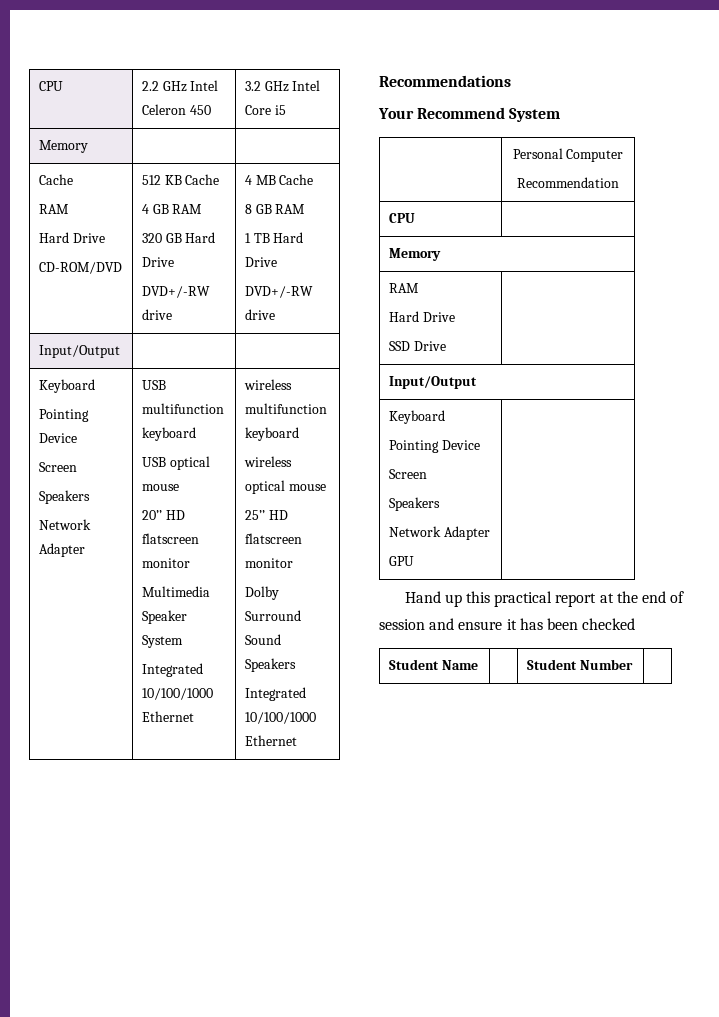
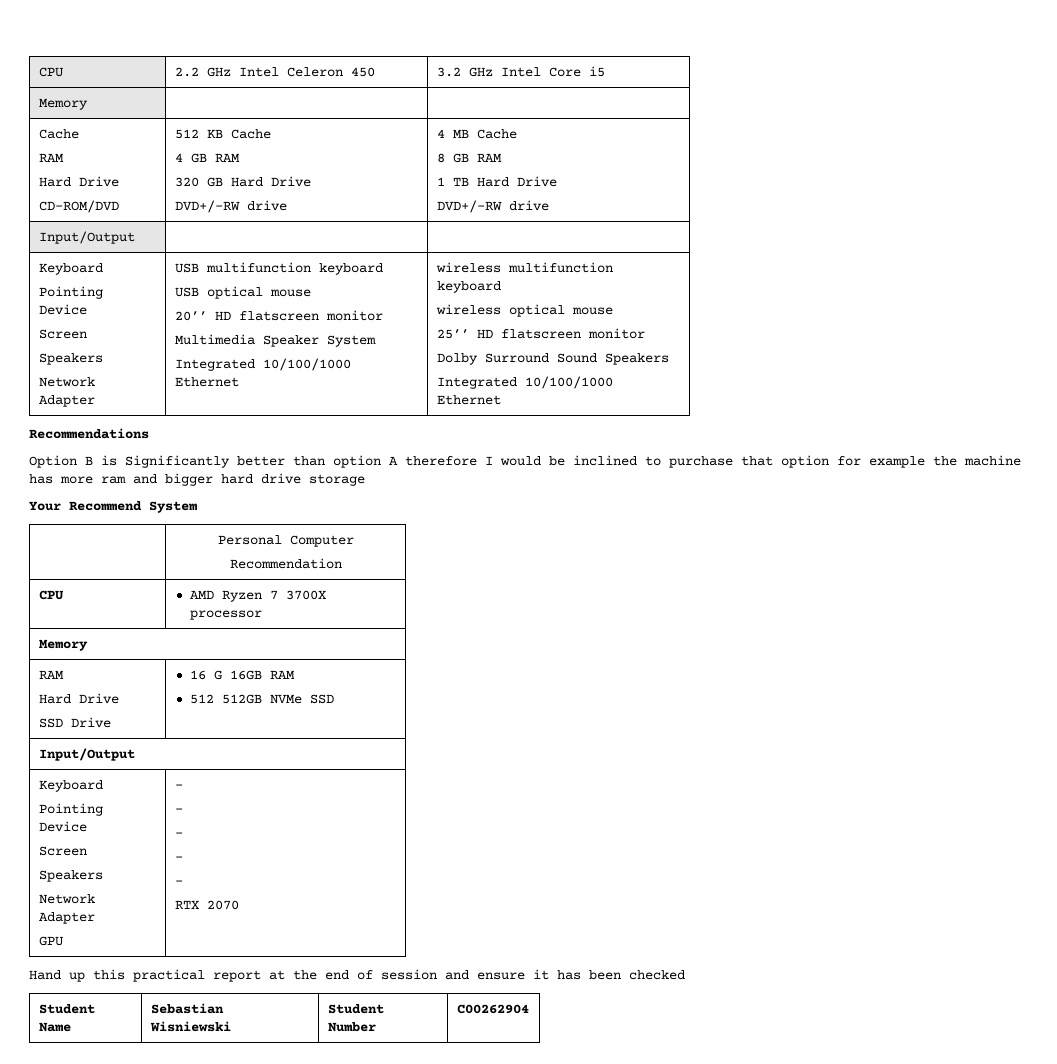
(511, 81) none -> [29,455,1021,468] [29,473,365,486] // Option B is Significantly better than option A therefore I would be inclined to purchase that option for example the machine has more ram and bigger hard drive storage
(415, 218) none -> [189,590,327,602] [189,610,262,620] AMD Ryzen 7 3700X processor
(446, 346) none -> [189,670,295,680] [189,694,334,704] 16 G 16GB RAM // 512 512GB NVMe SSD
(414, 561) none -> [174,784,183,789] [174,808,183,813] [174,832,183,837] [174,856,183,861] [174,880,183,885] [174,900,239,910] - // - // - // - // - // RTX 2070
(478, 665) none -> [150,1003,224,1014] [149,1021,231,1032] Sebastian Wisniewski
(633, 664) none -> [456,1004,529,1014] C00262904

